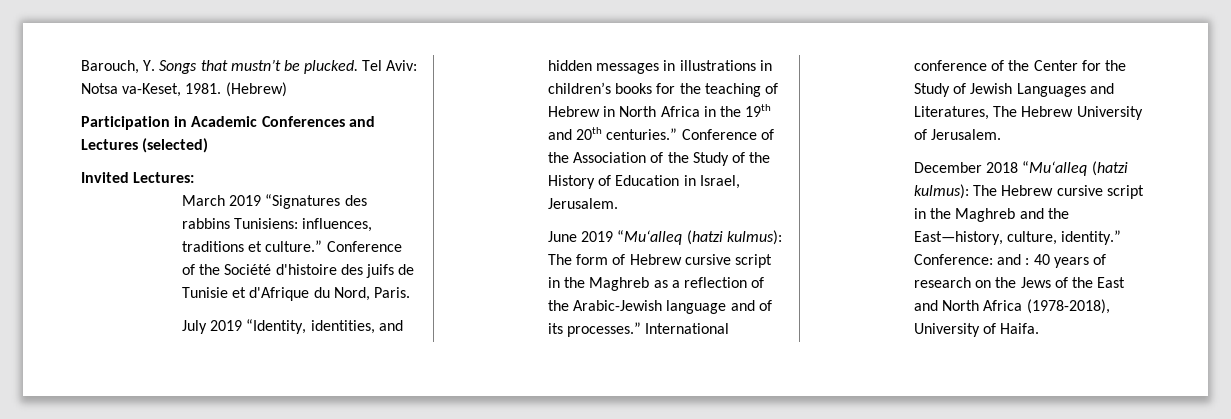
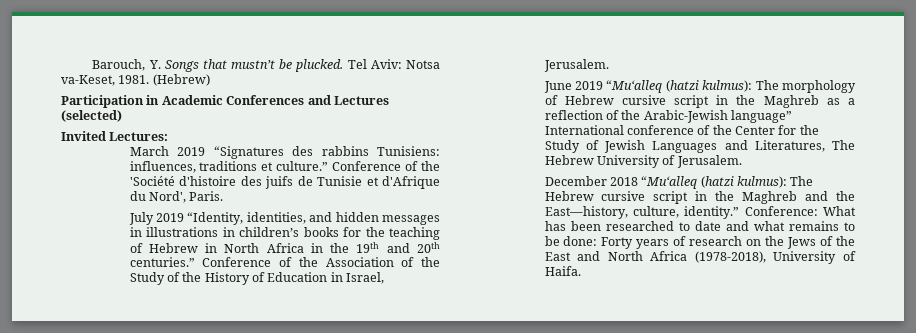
[224,264,272,275] Société -> [129,176,175,186] 'Société
[333,287,370,301] Nord, -> [148,191,186,203] Nord',
[576,254,609,265] form -> [782,80,856,93] morphology
[666,300,772,314] [548,322,642,337] language and of its processes.” -> [731,110,793,123] language”
[997,254,1050,265] and : 40 -> [822,206,856,216] [544,221,855,231] [544,236,634,249] What has been researched to date and what remains to be done: Forty

